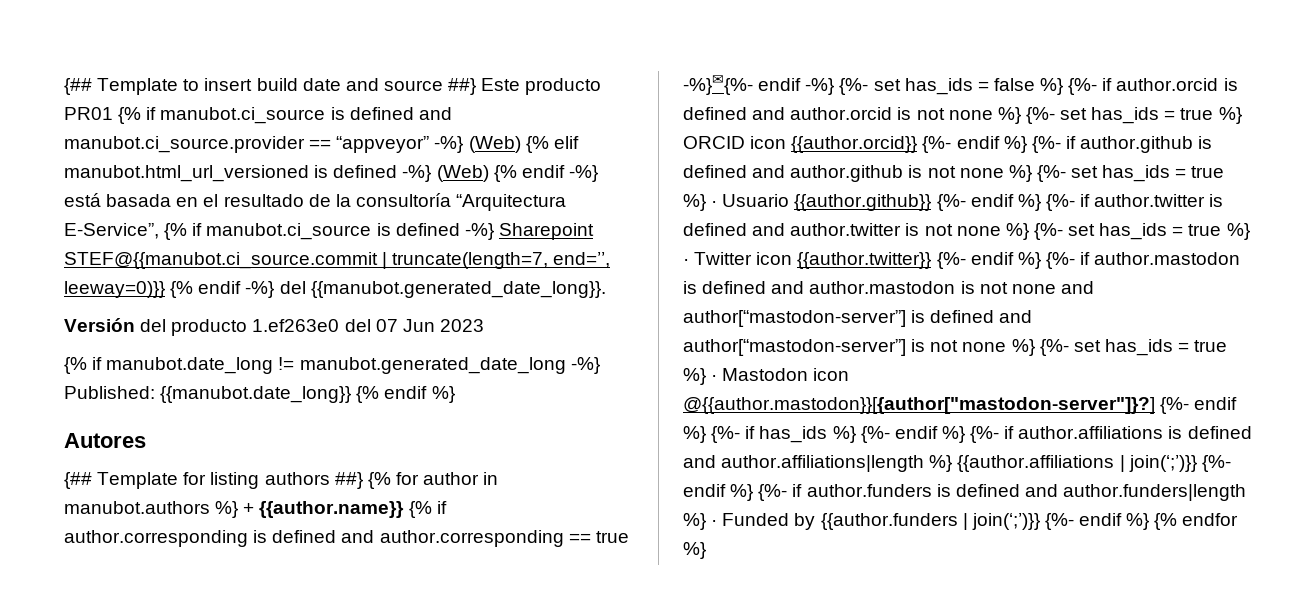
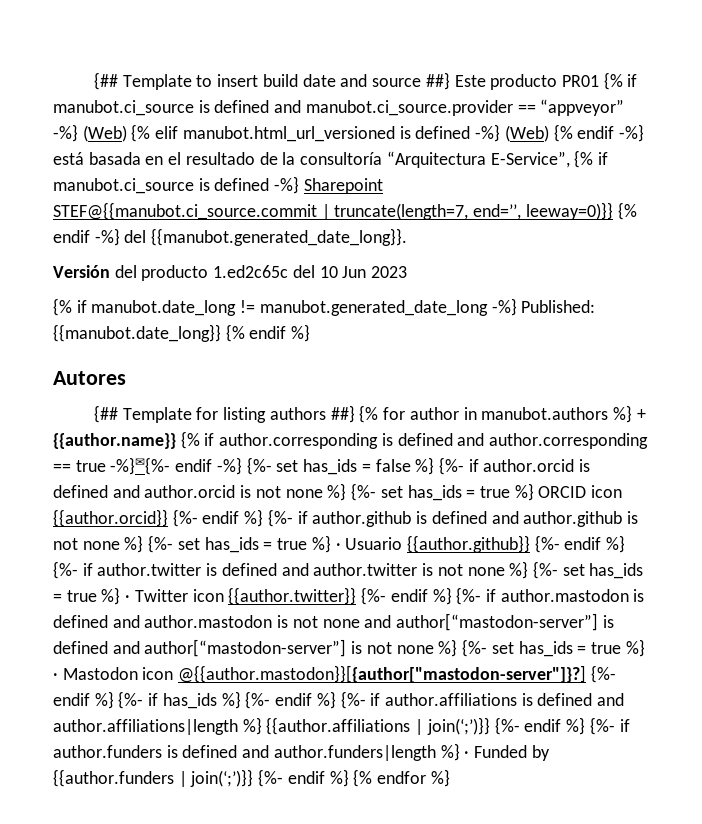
[252,319,398,332] 1.ef263e0 del 07 -> [213,265,338,278] 1.ed2c65c del 10

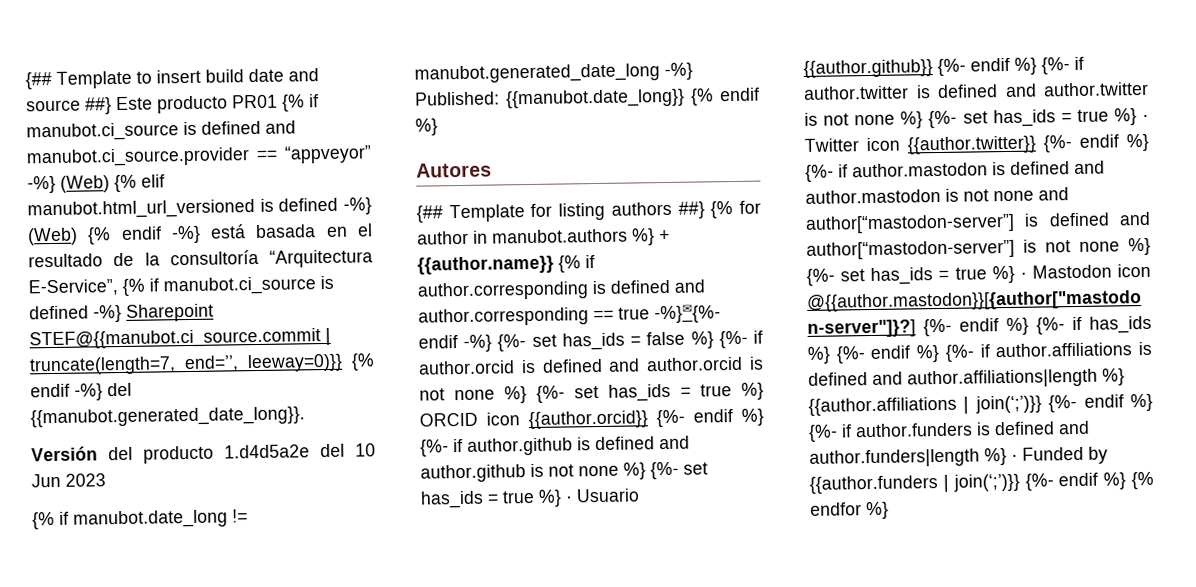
[213,265,289,278] 1.ed2c65c -> [224,444,310,459] 1.d4d5a2e

